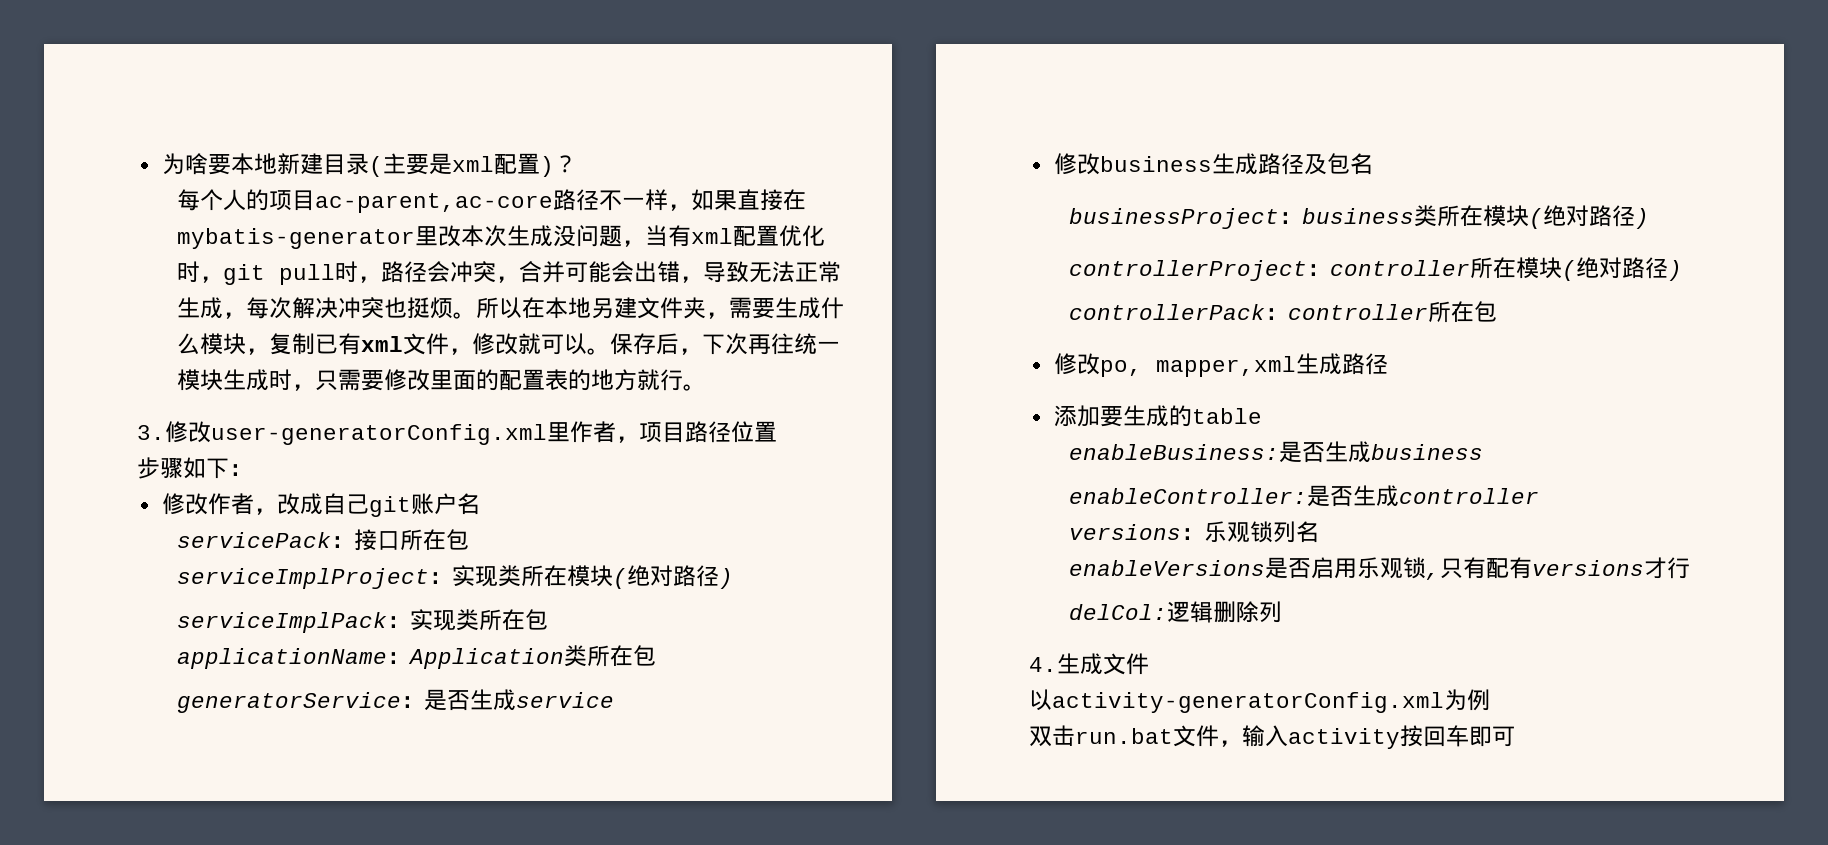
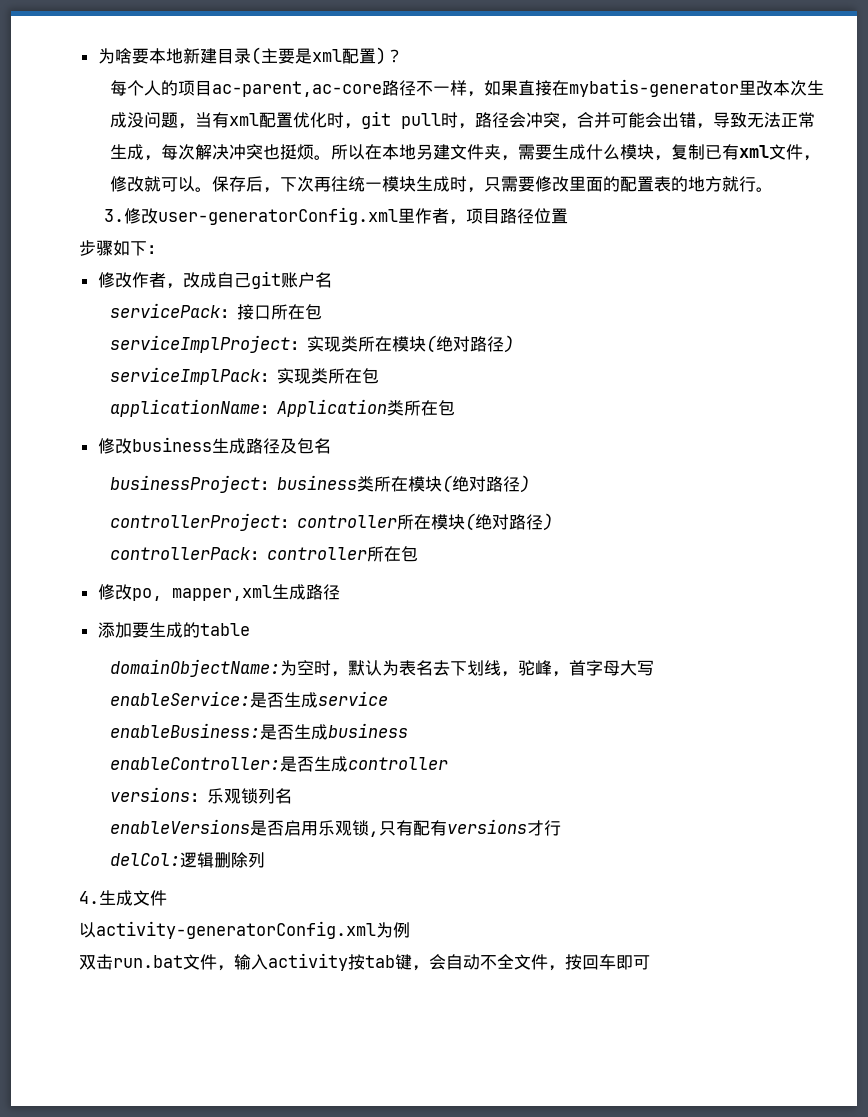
[176,689,614,713] // generatorService：是否生成service -> (456, 408) none
(1262, 416) none -> [110,659,655,677] [110,691,389,708] // domainObjectName:为空时，默认为表名去下划线，驼峰，首字母大写 // enableService:是否生成service
(1423, 736) none -> [365,954,582,971] tab键，会自动不全文件，按

